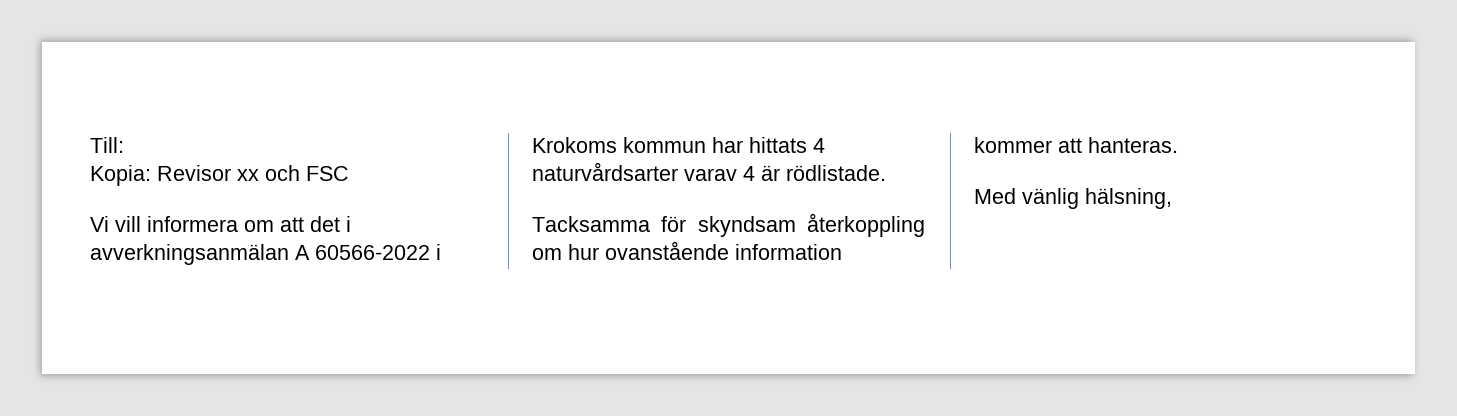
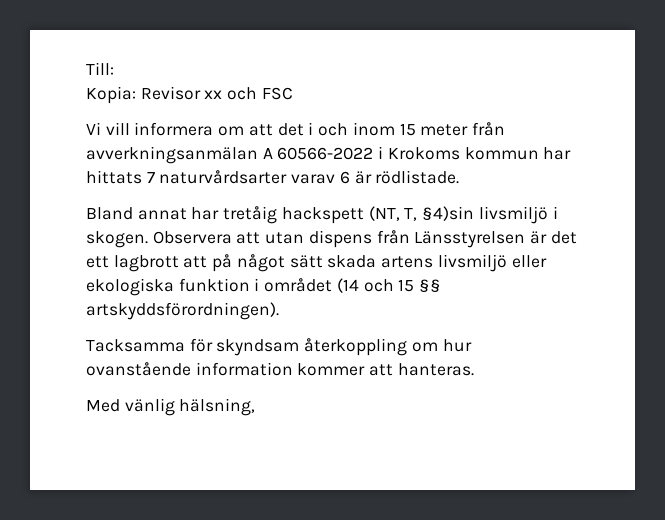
(351, 224) none -> [318,122,505,136] och inom 15 meter från
[813,138,825,153] 4 -> [146,172,155,183] 7
[743,166,755,181] 4 -> [339,171,350,184] 6
(886, 173) none -> [86,206,558,224] [86,230,577,248] [86,254,547,272] [86,278,442,296] [86,302,279,320] // Bland annat har tretåig hackspett (NT, T, §4)sin livsmiljö i skogen. Observera att utan dispens från Länsstyrelsen är det ett lagbrott att på något sätt skada artens livsmiljö eller ekologiska funktion i området (14 och 15 §§ artskyddsförordningen).

